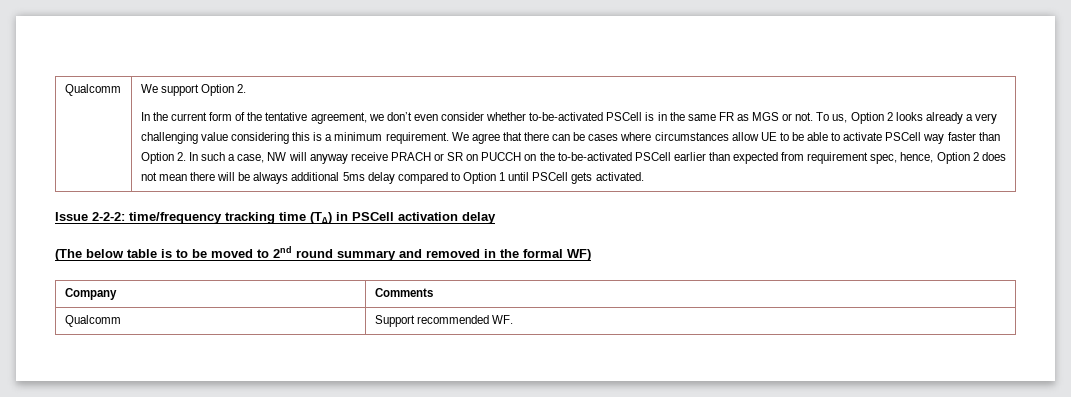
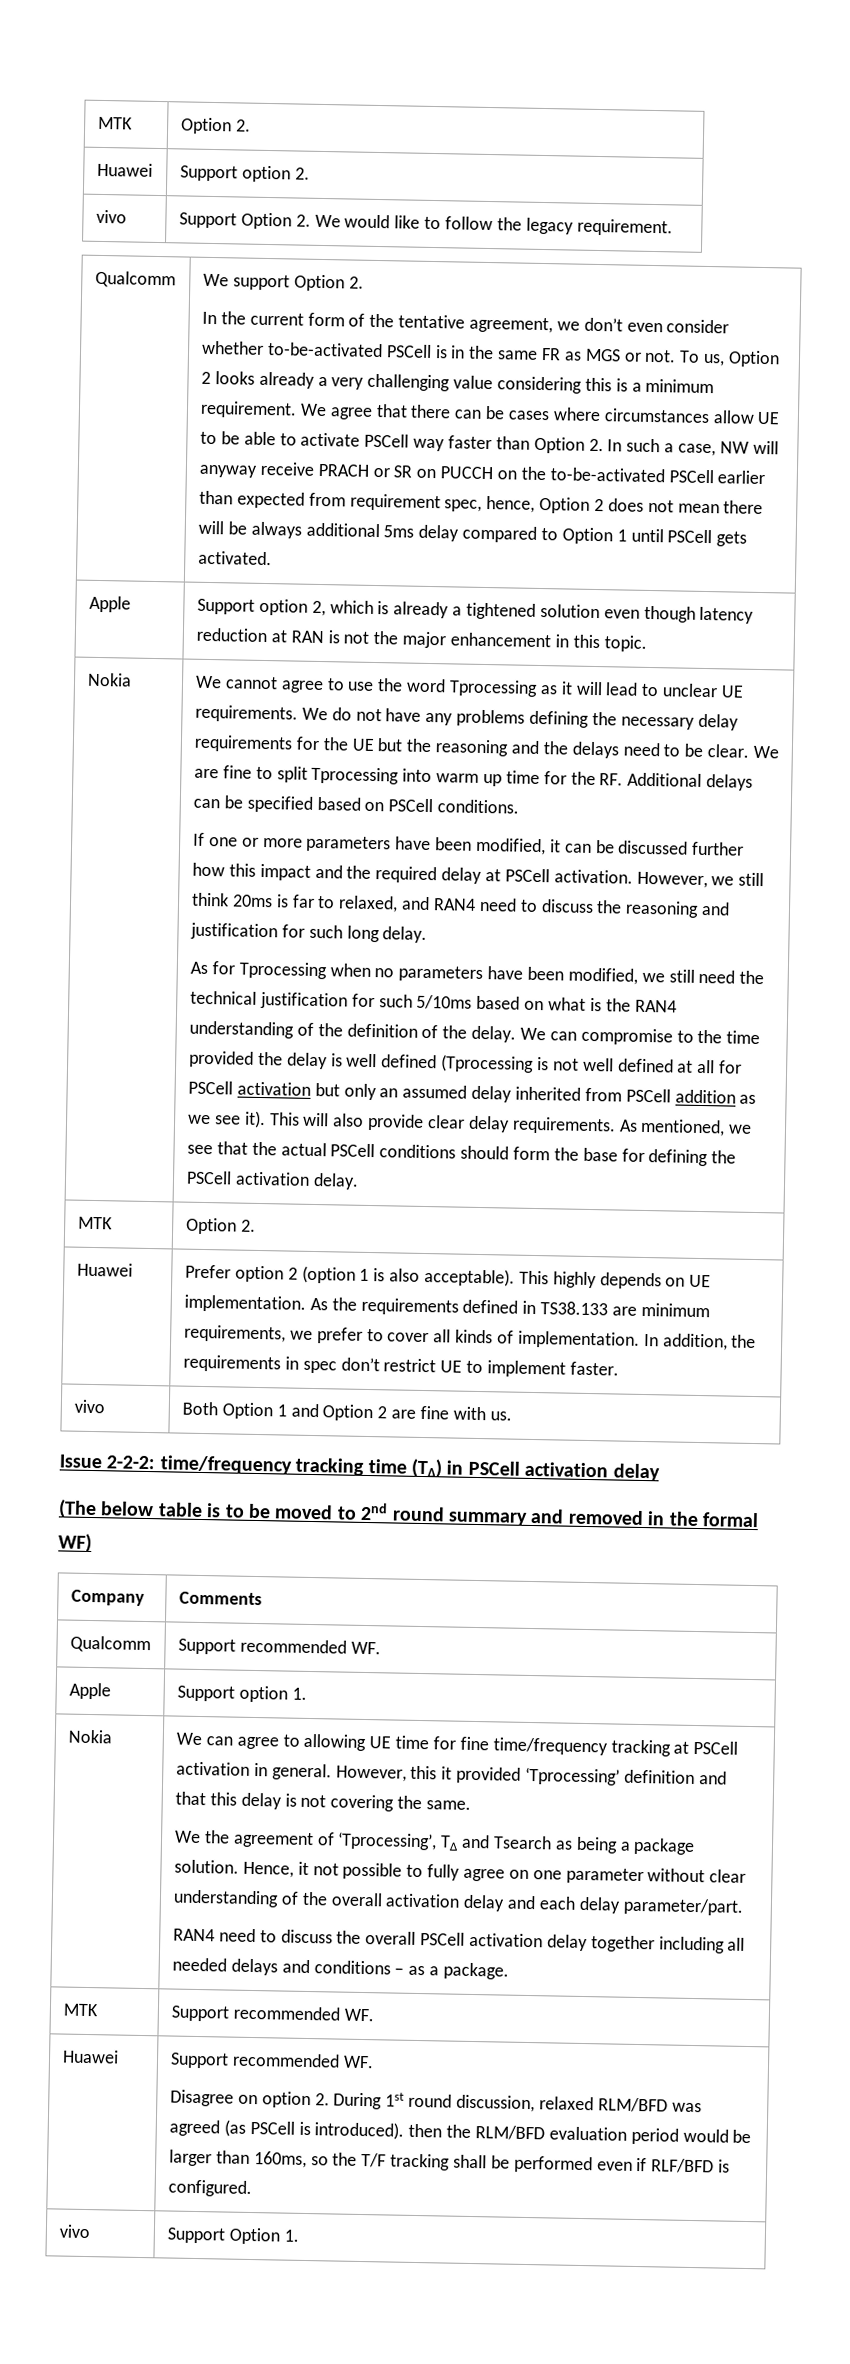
(64, 90) none -> [97,116,133,130] [179,117,251,135] [96,162,153,177] [179,165,310,183] [95,209,127,224] [178,212,673,237] MTK | Option 2. // Huawei | Support option 2. // vivo | Support Option 2. We would like to follow the legacy requirement. //
(644, 176) none -> [88,595,131,613] [196,598,755,624] [195,627,647,652] [86,672,132,687] [194,675,744,698] [194,704,739,731] [193,734,779,759] [193,765,754,791] [192,795,520,814] [192,832,745,856] [191,862,765,889] [190,892,731,918] [189,922,428,944] [189,961,765,985] [189,990,677,1013] [188,1020,761,1046] [188,1050,743,1074] [187,1080,757,1105] [187,1110,753,1137] [186,1141,737,1167] [185,1170,359,1190] [77,1216,113,1230] [185,1217,256,1235] [76,1262,133,1277] [184,1264,712,1290] [183,1294,710,1318] [183,1324,757,1351] [182,1354,619,1378] [73,1399,105,1414] [181,1401,512,1422] // Apple | Support option 2, which is already a tightened solution even though latency reduction at RAN is not the major enhancement in this topic. // Nokia | We cannot agree to use the word Tprocessing as it will lead to unclear UE requirements. We do not have any problems defining the necessary delay requirements for the UE but the reasoning and the delays need to be clear. We are fine to split Tprocessing into warm up time for the RF. Additional delays can be specified based on PSCell conditions. // If one or more parameters have been modified, it can be discussed further how this impact and the required delay at PSCell activation. However, we still think 20ms is far to relaxed, and RAN4 need to discuss the reasoning and justification for such long delay. // As for Tprocessing when no parameters have been modified, we still need the technical justification for such 5/10ms based on what is the RAN4 understanding of the definition of the delay. We can compromise to the time provided the delay is well defined (Tprocessing is not well defined at all for PSCell activation but only an assumed delay inherited from PSCell addition as we see it). This will also provide clear delay requirements. As mentioned, we see that the actual PSCell conditions should form the base for defining the PSCell activation delay. // MTK | Option 2. // Huawei | Prefer option 2 (option 1 is also acceptable). This highly depends on UE implementation. As the requirements defined in TS38.133 are minimum requirements, we prefer to cover all kinds of implementation. In addition, the requirements in spec don’t restrict UE to implement faster. // vivo | Both Option 1 and Option 2 are fine with us.
(514, 319) none -> [68,1682,111,1700] [176,1685,307,1703] [67,1729,112,1744] [175,1732,739,1757] [175,1761,727,1786] [174,1791,471,1812] [173,1830,696,1856] [173,1859,747,1885] [172,1889,744,1916] [172,1928,746,1954] [171,1957,509,1980] [62,2003,99,2017] [170,2005,374,2022] [61,2049,119,2064] [169,2052,374,2069] [169,2089,702,2113] [168,2119,752,2145] [168,2149,731,2174] [167,2179,252,2198] [58,2224,91,2239] [166,2227,299,2245] // Apple | Support option 1. // Nokia | We can agree to allowing UE time for fine time/frequency tracking at PSCell activation in general. However, this it provided ‘Tprocessing’ definition and that this delay is not covering the same. // We the agreement of ‘Tprocessing’, T∆ and Tsearch as being a package solution. Hence, it not possible to fully agree on one parameter without clear understanding of the overall activation delay and each delay parameter/part. // RAN4 need to discuss the overall PSCell activation delay together including all needed delays and conditions – as a package. // MTK | Support recommended WF. // Huawei | Support recommended WF. // Disagree on option 2. During 1st round discussion, relaxed RLM/BFD was agreed (as PSCell is introduced). then the RLM/BFD evaluation period would be larger than 160ms, so the T/F tracking shall be performed even if RLF/BFD is configured. // vivo | Support Option 1.

